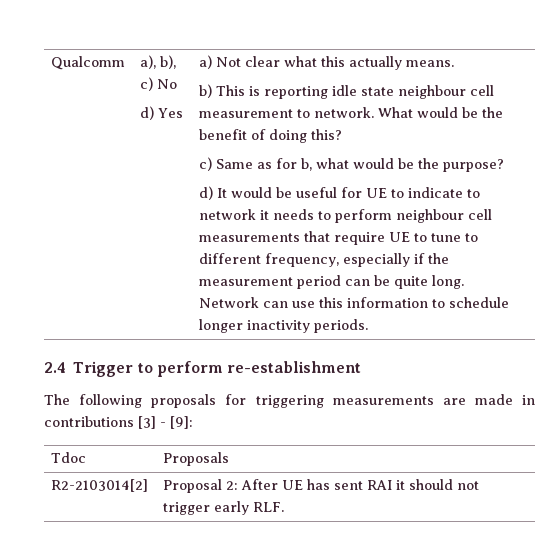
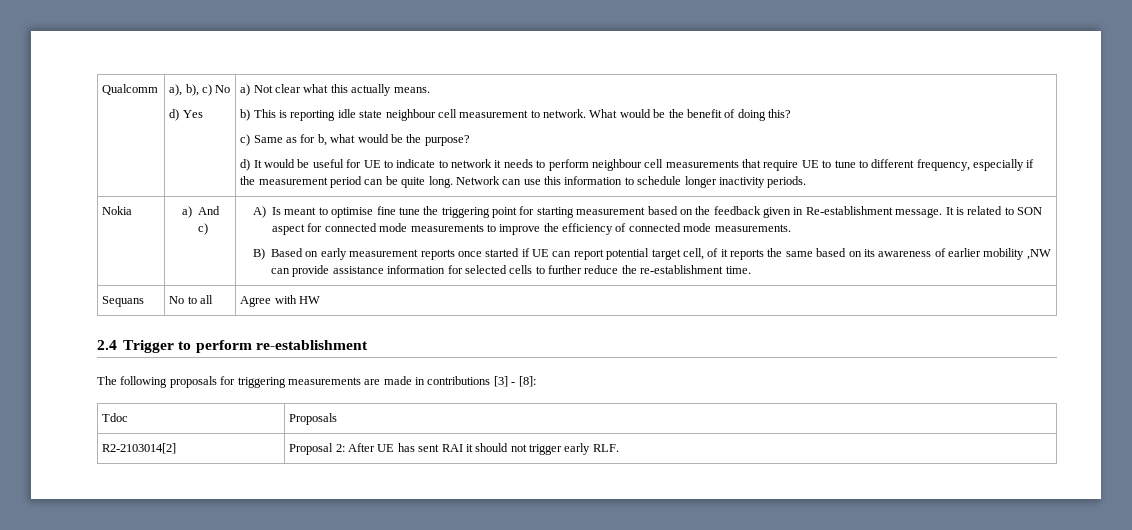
(369, 326) none -> [102,206,133,215] [181,206,221,218] [198,223,209,235] [252,206,1043,218] [272,223,791,235] [252,248,1051,260] [271,265,751,277] [102,296,145,307] [169,295,214,304] [240,295,321,307] // Nokia | a) And c) | A) Is meant to optimise fine tune the triggering point for starting measurement based on the feedback given in Re-establishment message. It is related to SON aspect for connected mode measurements to improve the efficiency of connected mode measurements. // B) Based on early measurement reports once started if UE can report potential target cell, of it reports the same based on its awareness of earlier mobility ,NW can provide assistance information for selected cells to further reduce the re-establishment time. // Sequans | No to all | Agree with HW
[170,416,193,429] [9]: -> [518,376,536,387] [8]:

